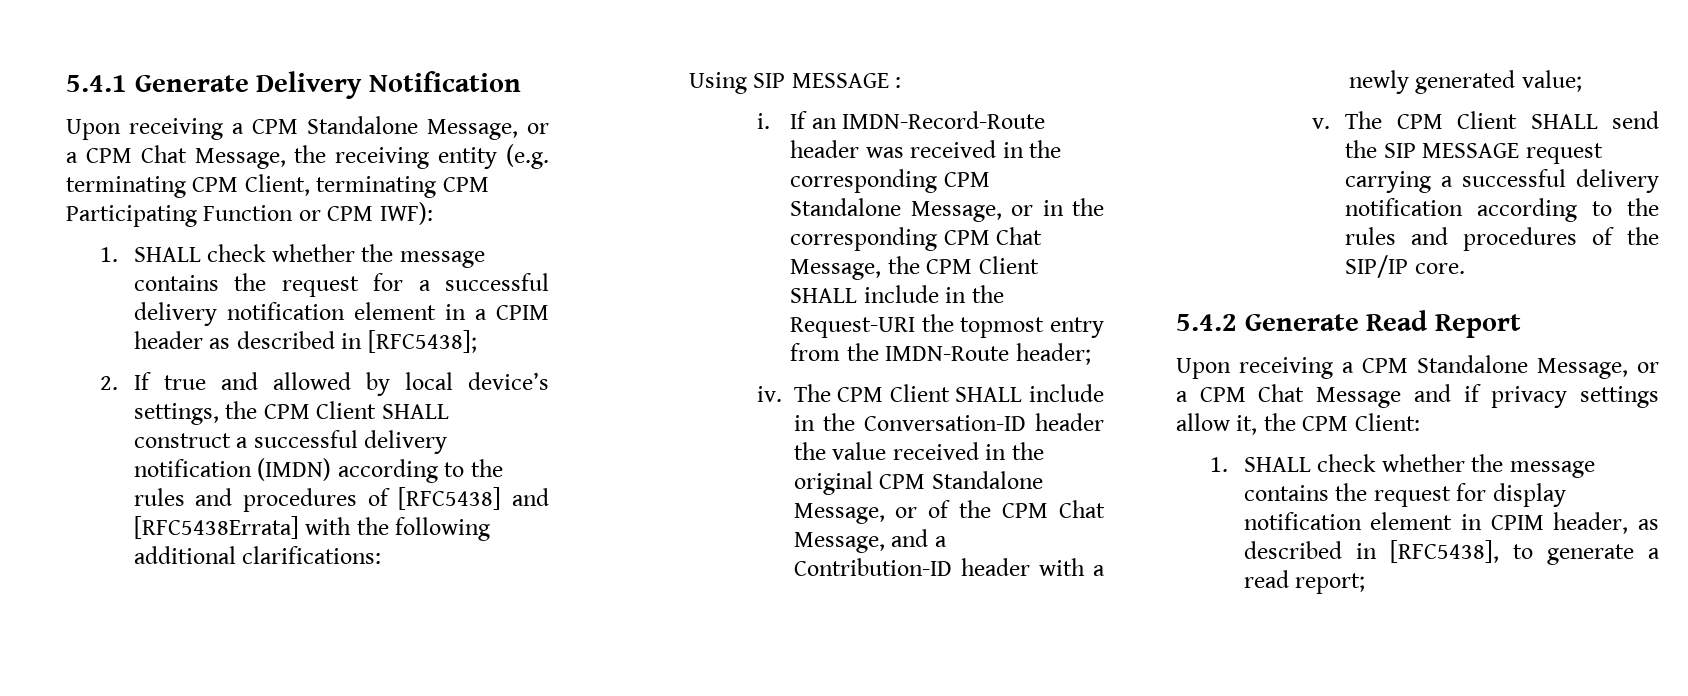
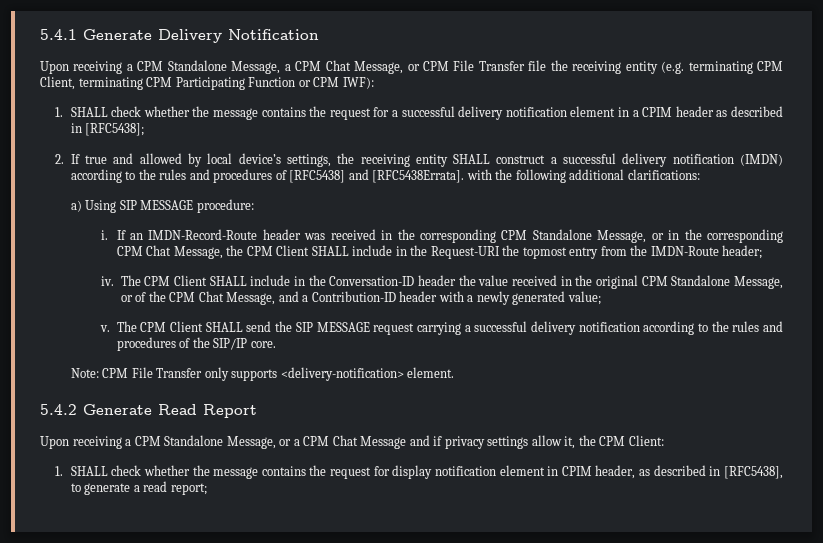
[527,123,549,134] or -> (281, 67) none
(286, 158) none -> [407,60,547,71] or CPM File Transfer file
[263,401,377,419] CPM Client -> [360,154,448,167] receiving entity
[133,516,299,539] [RFC5438Errata] -> [372,170,465,183] [RFC5438Errata].
(382, 555) none -> [70,200,82,212] a)
[895,77,902,88] : -> [196,199,254,213] procedure:
(1465, 268) none -> [70,367,455,381] // Note: CPM File Transfer only supports <delivery-notification> element.

